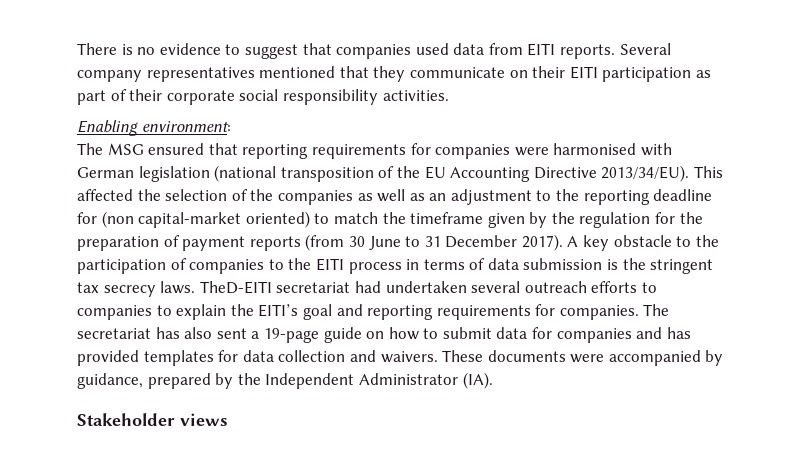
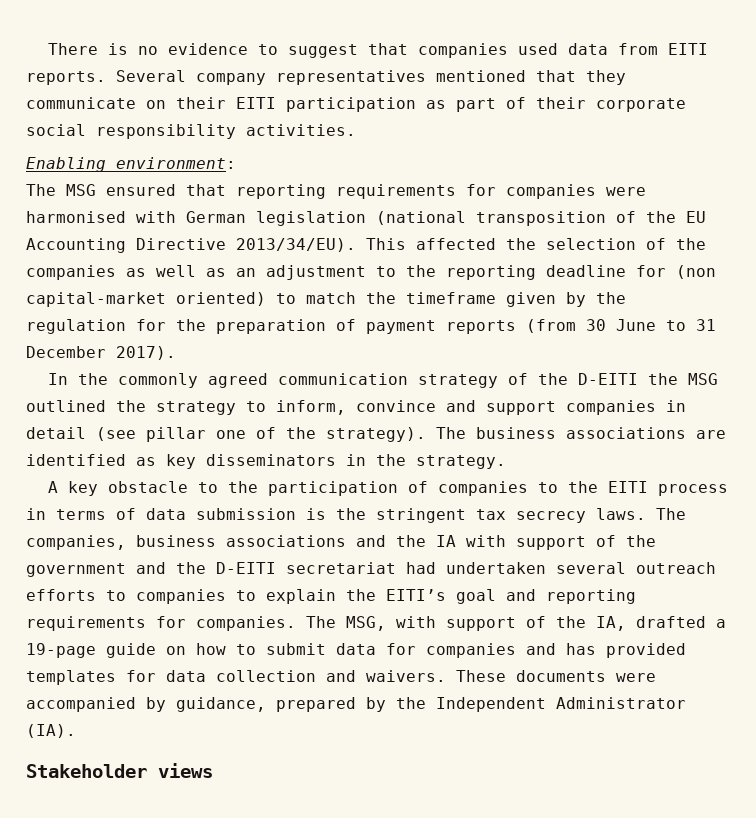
(563, 242) none -> [48,373,719,388] [26,400,686,415] [26,427,726,442] [26,454,506,469] // In the commonly agreed communication strategy of the D-EITI the MSG outlined the strategy to inform, convince and support companies in detail (see pillar one of the strategy). The business associations are identified as key disseminators in the strategy. //
[199,281,272,294] TheD-EITI -> [656,508,686,520] [26,535,656,550] [26,562,276,577] The companies, business associations and the IA with support of the government and the D-EITI
[77,327,247,339] secretariat has also sent -> [346,616,706,631] MSG, with support of the IA, drafted

